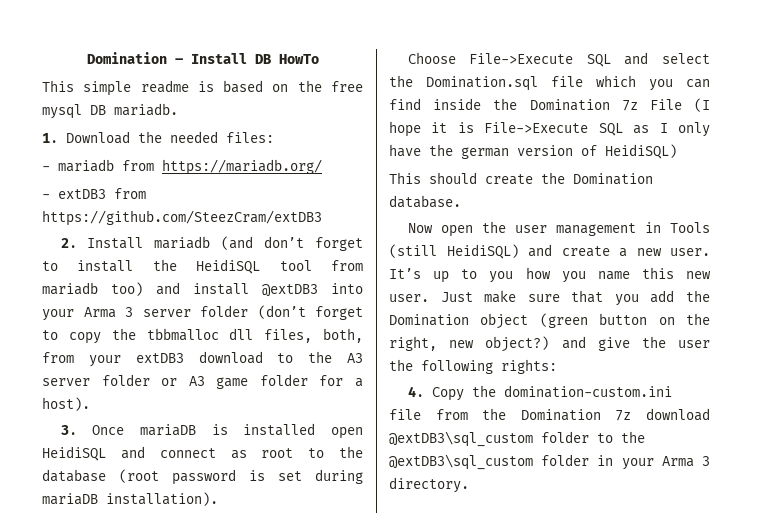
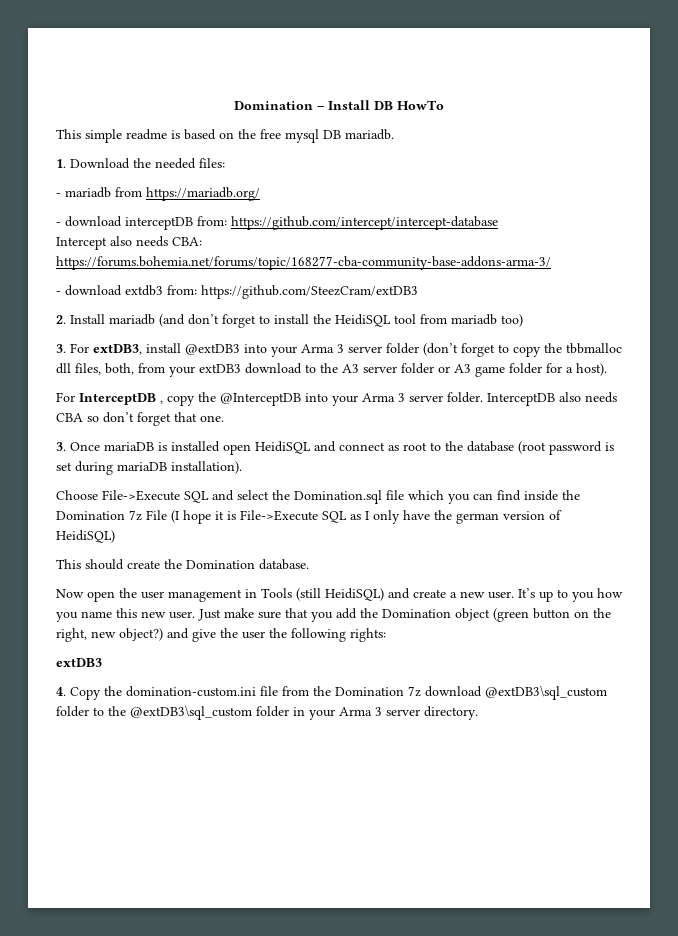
[58,188,146,199] extDB3 from -> [65,216,498,230] [56,236,202,250] [56,256,551,270] [56,285,197,296] download interceptDB from: https://github.com/intercept/intercept-database // Intercept also needs CBA: https://forums.bohemia.net/forums/topic/168277-cba-community-base-addons-arma-3/ // - download extdb3 from:
[156,282,180,295] and -> [56,343,142,355] // 3. For extDB3,
(90, 404) none -> [56,392,617,406] [56,412,224,426] // For InterceptDB , copy the @InterceptDB into your Arma 3 server folder. InterceptDB also needs CBA so don’t forget that one.
(557, 366) none -> [56,658,102,667] // extDB3
(710, 461) none -> [386,709,420,716] server

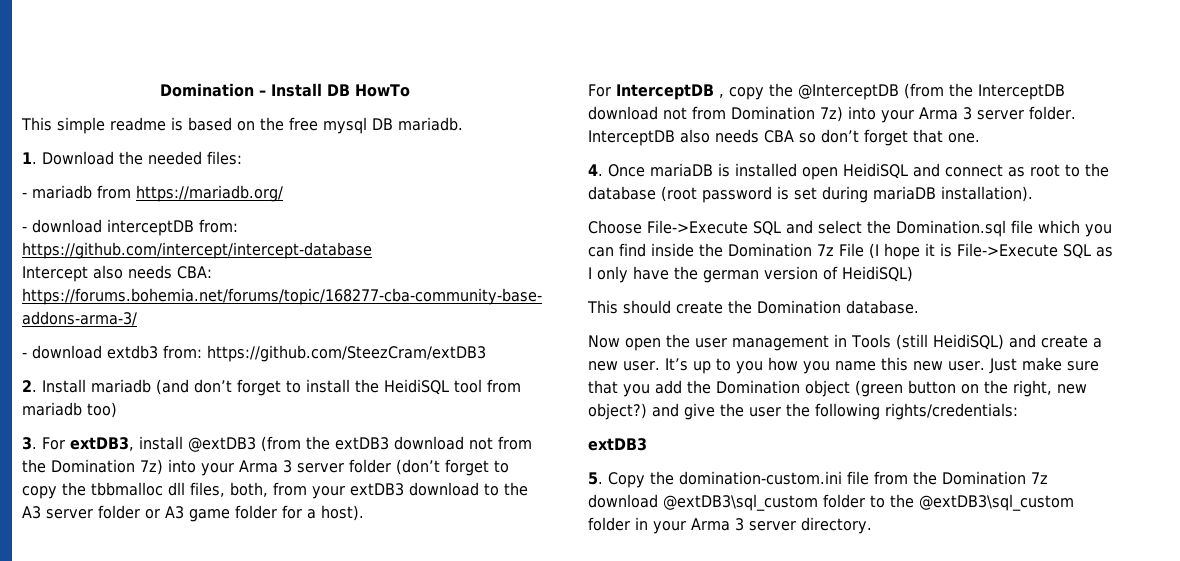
(240, 349) none -> [261,436,532,452] [22,459,163,475] (from the extDB3 download not from the Domination 7z)
(301, 399) none -> [904,83,1065,100] [588,106,843,122] (from the InterceptDB download not from Domination 7z)
[56,442,66,451] 3. -> [588,164,603,176] 4.
[350,628,386,642] rights: -> [885,403,1018,420] rights/credentials:
[56,687,66,696] 4. -> [588,472,603,485] 5.

